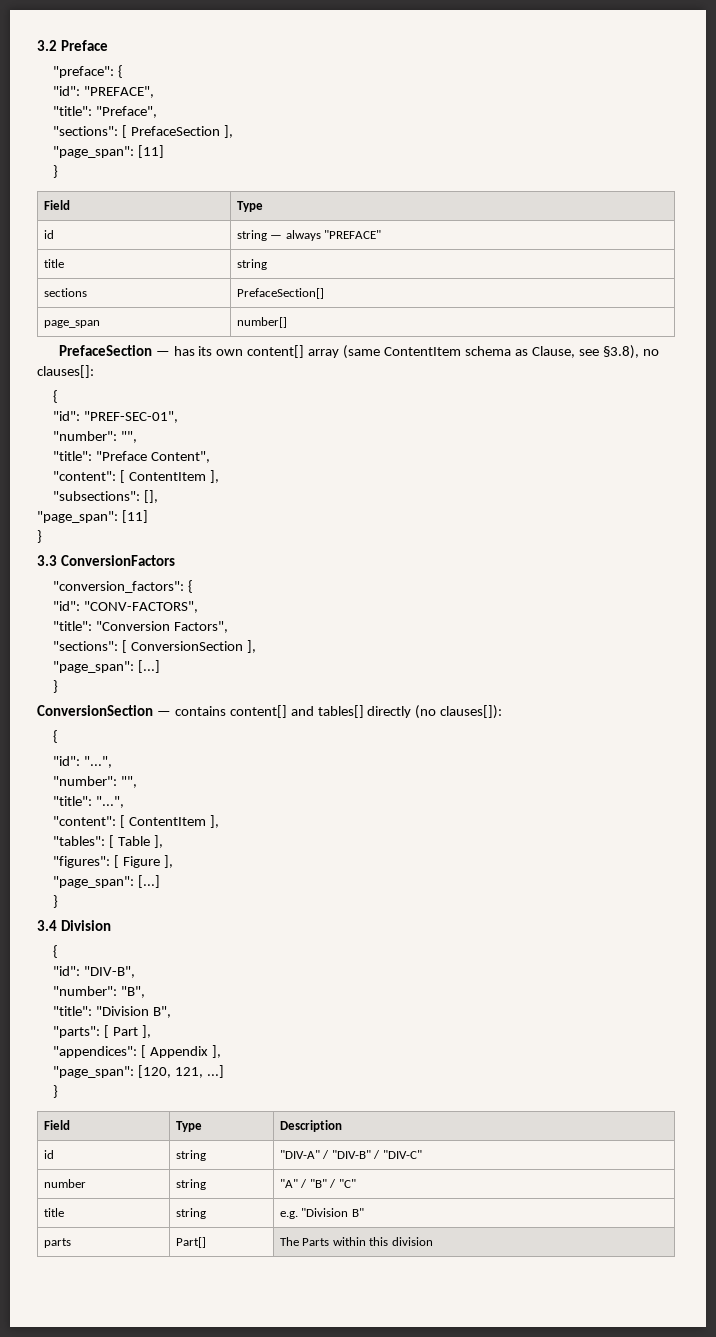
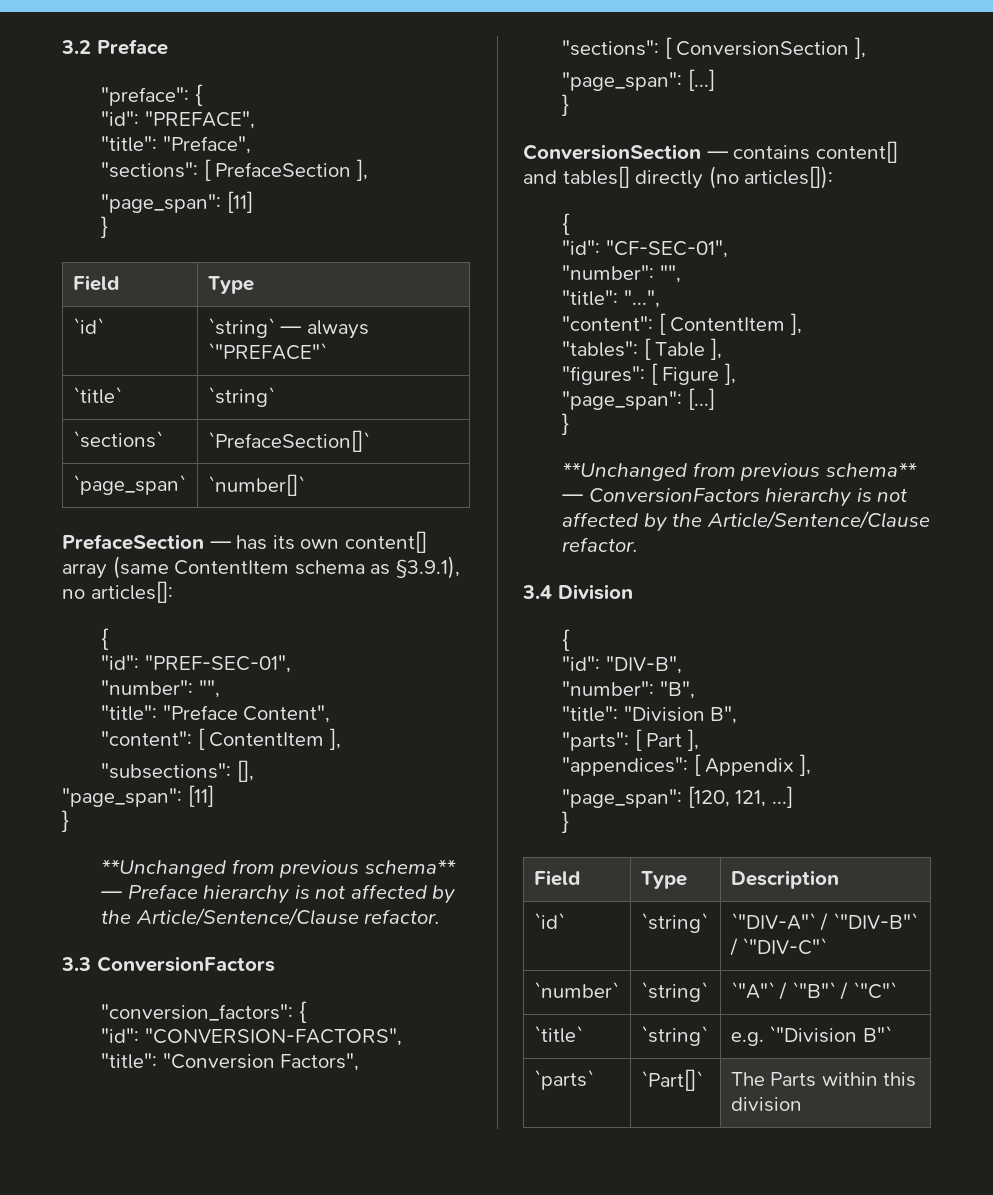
[43,230,54,239] [236,230,382,241] [43,259,64,268] [236,259,267,270] [43,288,87,297] [236,288,324,299] [43,320,100,328] [236,317,287,328] id | string — always "PREFACE" // title | string // sections | PrefaceSection[] // page_span | number[] -> [72,317,104,334] [207,317,369,339] [207,342,327,360] [72,386,122,404] [207,386,275,407] [72,430,163,448] [207,430,370,452] [72,474,186,495] [207,474,305,496] `id` | `string` — always `"PREFACE"` // `title` | `string` // `sections` | `PrefaceSection[]` // `page_span` | `number[]`
[531,345,659,359] [37,365,94,378] Clause, see §3.8), no clauses[]: -> [395,556,460,579] [62,581,173,603] §3.9.1), no articles[]:
(42, 536) none -> [100,859,456,878] [100,884,456,904] [100,908,441,926] // **Unchanged from previous schema** — Preface hierarchy is not affected by the Article/Sentence/Clause refactor.
[84,601,199,613] "CONV-FACTORS", -> [144,1028,402,1046] "CONVERSION-FACTORS",
[440,705,503,719] [53,730,59,743] [53,756,113,768] clauses[]): // { // "id": "...", -> [744,166,834,189] [561,213,570,235] [561,240,728,258] articles[]): // { // "id": "CF-SEC-01",
(59, 901) none -> [561,462,917,481] [561,488,908,507] [561,511,930,532] [561,537,638,552] // **Unchanged from previous schema** — ConversionFactors hierarchy is not affected by the Article/Sentence/Clause refactor.
[43,1150,54,1159] [175,1150,206,1161] [279,1150,422,1159] [43,1179,86,1188] [175,1179,206,1190] [279,1179,356,1188] [43,1208,64,1217] [175,1208,206,1219] [279,1208,364,1219] [43,1238,71,1248] [175,1237,206,1248] id | string | "DIV-A" / "DIV-B" / "DIV-C" // number | string | "A" / "B" / "C" // title | string | e.g. "Division B" // parts | Part[] -> [533,912,565,929] [640,912,708,933] [730,912,918,931] [729,937,828,956] [533,981,619,998] [640,981,708,1002] [730,981,897,1000] [533,1025,583,1043] [640,1025,708,1046] [730,1025,892,1046] [533,1069,594,1090] [640,1069,703,1091] `id` | `string` | `"DIV-A"` / `"DIV-B"` / `"DIV-C"` // `number` | `string` | `"A"` / `"B"` / `"C"` // `title` | `string` | e.g. `"Division B"` // `parts` | `Part[]`

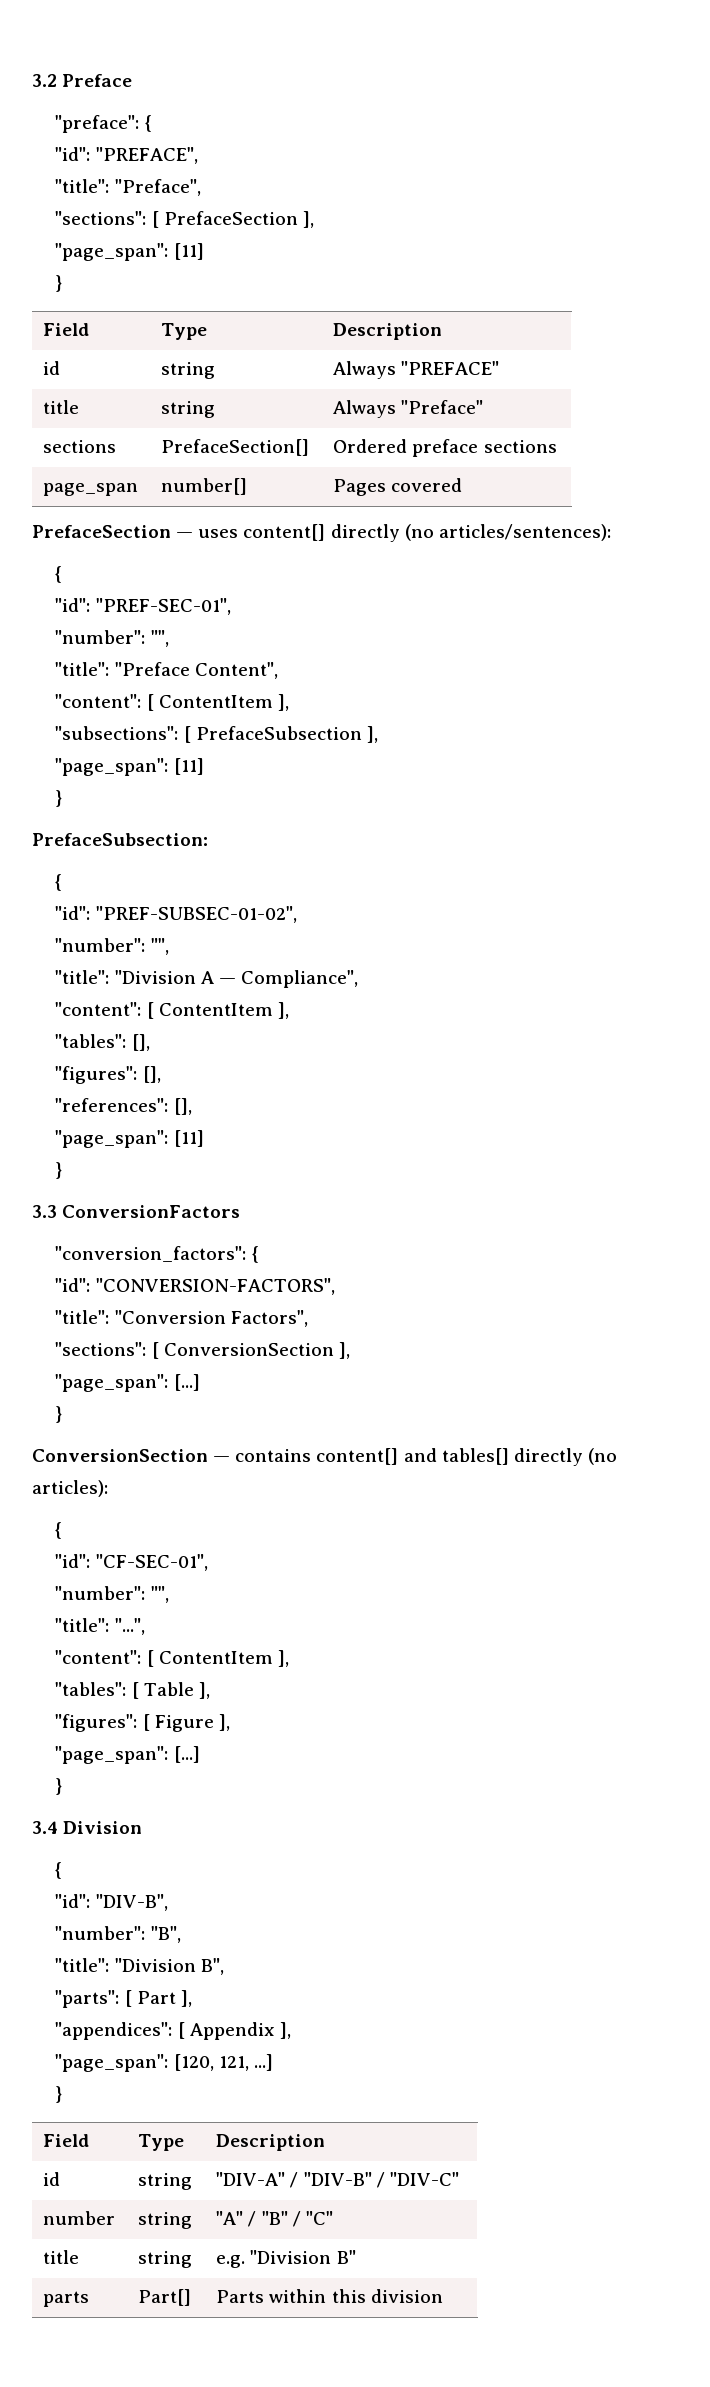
[72,317,104,334] [207,317,369,339] [207,342,327,360] [72,386,122,404] [207,386,275,407] [72,430,163,448] [207,430,370,452] [72,474,186,495] [207,474,305,496] [62,531,427,553] [62,556,460,579] [62,581,173,603] // `id` | `string` — always `"PREFACE"` // `title` | `string` // `sections` | `PrefaceSection[]` // `page_span` | `number[]` // PrefaceSection — has its own content[] array (same ContentItem schema as §3.9.1), no articles[]: -> [333,323,443,340] [43,361,61,375] [161,362,216,379] [333,361,500,379] [43,400,80,414] [161,401,216,418] [333,400,484,418] [43,440,117,453] [161,439,310,456] [333,439,557,457] [43,483,139,496] [161,478,248,495] [333,478,463,496] [32,524,611,542] | Description // id | string | Always "PREFACE" // title | string | Always "Preface" // sections | PrefaceSection[] | Ordered preface sections // page_span | number[] | Pages covered // PrefaceSection — uses content[] directly (no articles/sentences):
[236,760,254,782] [62,785,214,807] [62,810,69,832] [100,859,456,878] [100,884,456,904] [100,908,441,926] [], // "page_span": [11] // } // **Unchanged from previous schema** — Preface hierarchy is not affected by the Article/Sentence/Clause refactor. -> [183,726,378,743] [55,758,204,776] [55,790,63,807] [32,833,208,846] [55,874,63,891] [55,906,297,923] [55,938,169,955] [55,970,358,988] [55,1002,289,1019] [55,1034,150,1051] [55,1066,161,1084] [55,1098,192,1115] [55,1130,204,1148] [55,1162,63,1179] [ PrefaceSubsection ], // "page_span": [11] // } // PrefaceSubsection: // { // "id": "PREF-SUBSEC-01-02", // "number": "", // "title": "Division A — Compliance", // "content": [ ContentItem ], // "tables": [], // "figures": [], // "references": [], // "page_span": [11] // }
[744,166,834,189] articles[]): -> [32,1480,108,1497] articles):
[561,462,917,481] [561,488,908,507] [561,511,930,532] [561,537,638,552] // **Unchanged from previous schema** — ConversionFactors hierarchy is not affected by the Article/Sentence/Clause refactor. -> (63, 1786) none
[533,912,565,929] [640,912,708,933] [730,912,918,931] [729,937,828,956] [533,981,619,998] [640,981,708,1002] [730,981,897,1000] [533,1025,583,1043] [640,1025,708,1046] [730,1025,892,1046] [533,1069,594,1090] [640,1069,703,1091] [730,1072,765,1086] `id` | `string` | `"DIV-A"` / `"DIV-B"` / `"DIV-C"` // `number` | `string` | `"A"` / `"B"` / `"C"` // `title` | `string` | e.g. `"Division B"` // `parts` | `Part[]` | The -> [43,2172,61,2186] [138,2173,193,2190] [216,2172,459,2188] [43,2211,116,2225] [138,2212,193,2229] [216,2211,333,2227] [43,2250,80,2264] [138,2251,193,2268] [216,2250,356,2268] [43,2291,90,2307] [138,2289,192,2306] id | string | "DIV-A" / "DIV-B" / "DIV-C" // number | string | "A" / "B" / "C" // title | string | e.g. "Division B" // parts | Part[] |

